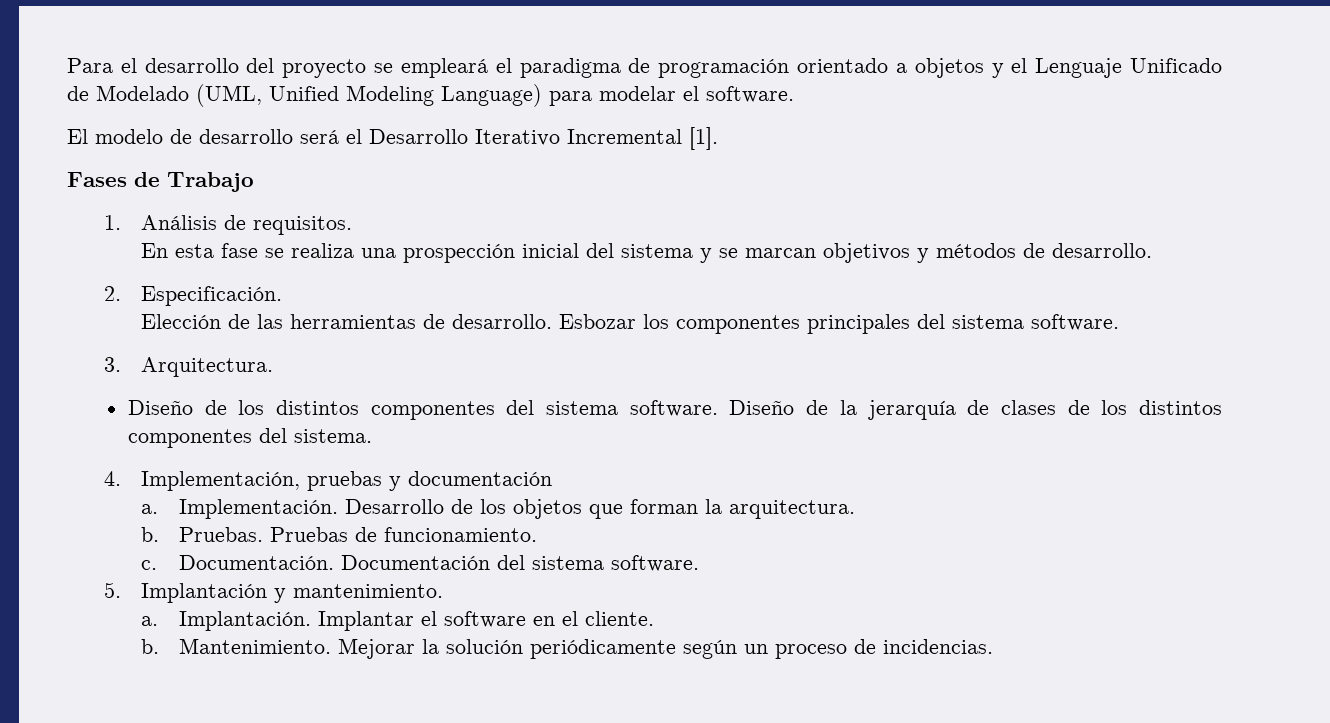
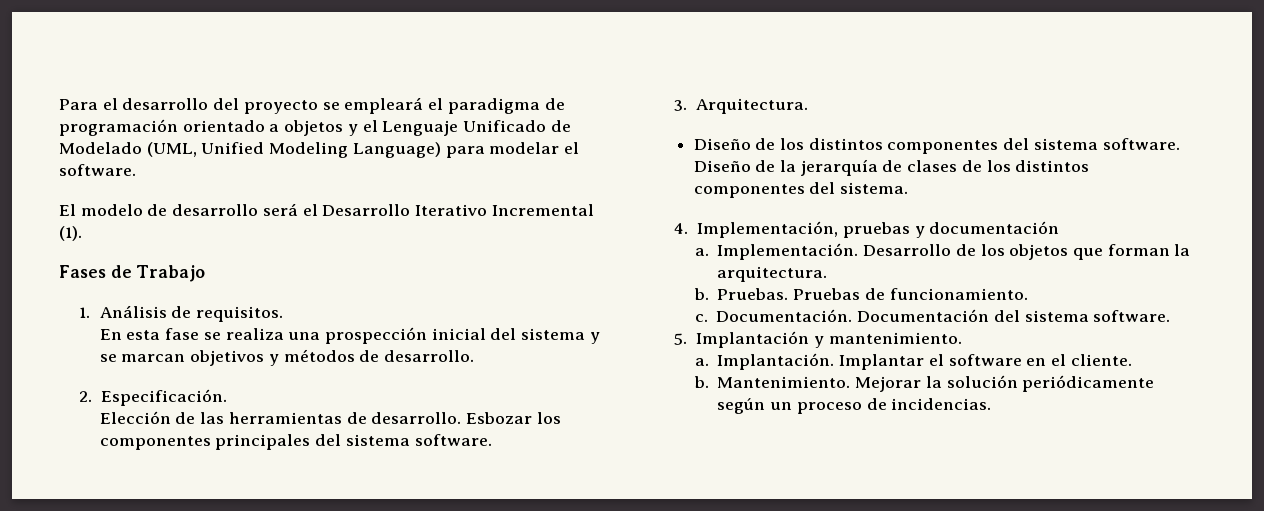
[689,127,718,150] [1]. -> [59,226,82,241] (1).

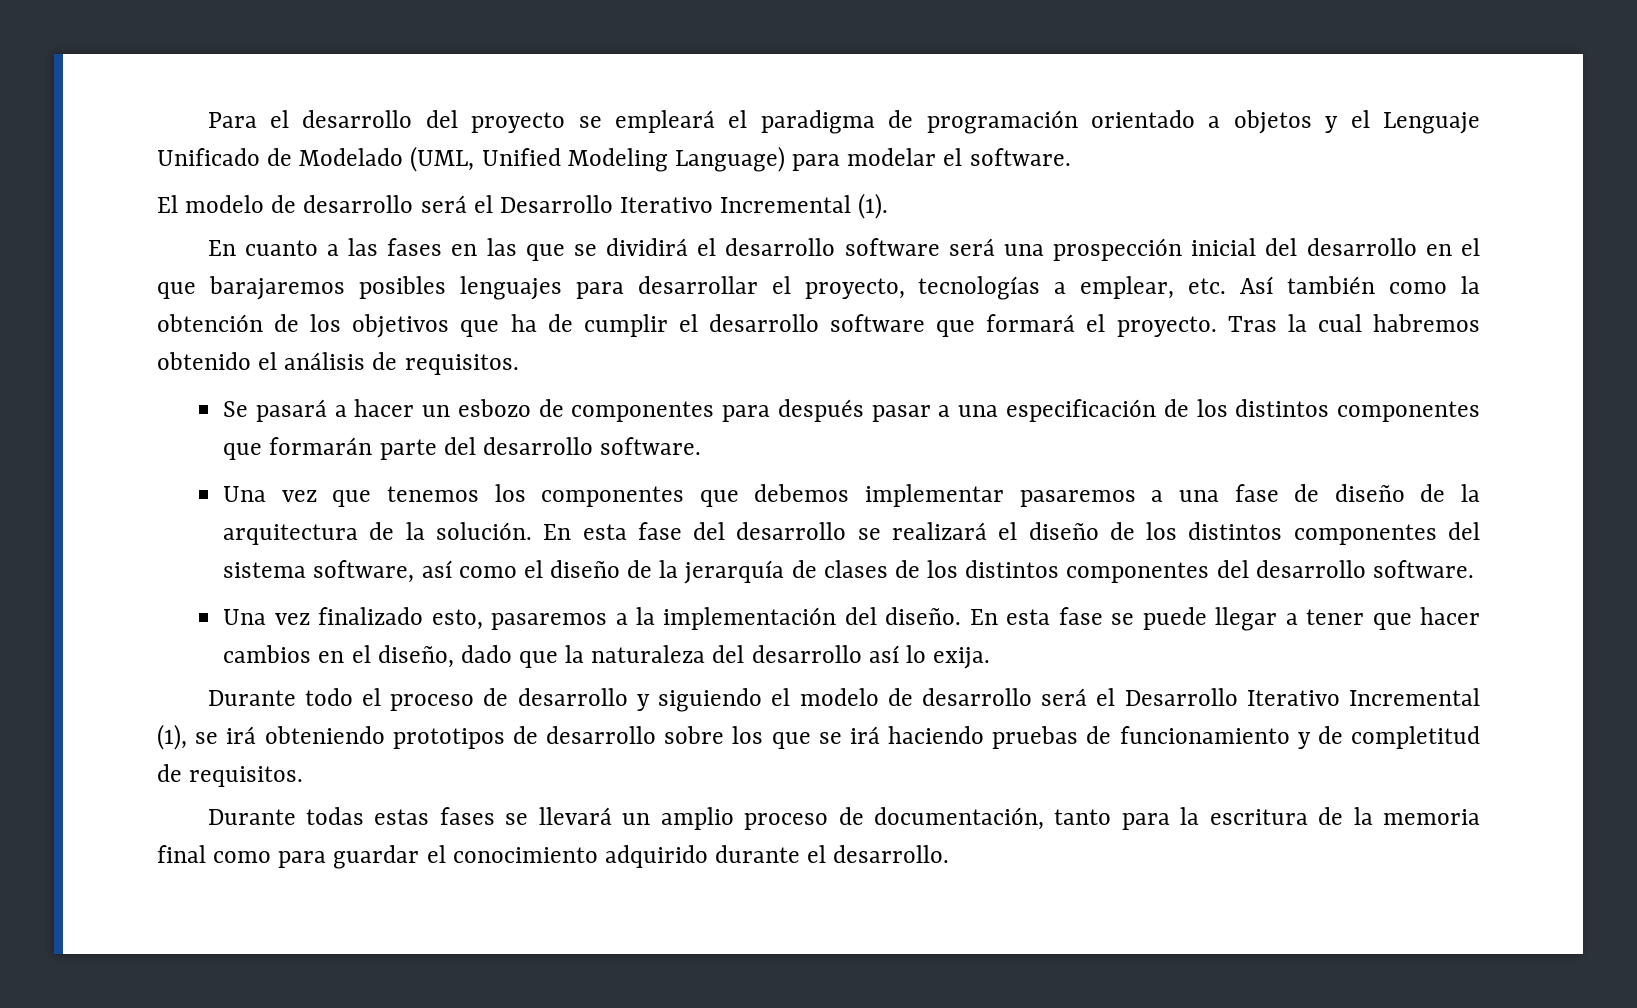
[59,265,206,282] [79,305,284,322] [99,327,600,344] [99,349,474,366] [79,389,228,406] [99,411,561,424] [99,434,492,450] [674,98,809,114] [693,138,751,150] Fases de Trabajo // 1. Análisis de requisitos. // En esta fase se realiza una prospección inicial del sistema y se marcan objetivos y métodos de desarrollo. // 2. Especificación. // Elección de las herramientas de desarrollo. Esbozar los componentes principales del sistema software. // 3. Arquitectura. // Diseño -> [207,238,1481,261] [157,276,1480,300] [157,314,1480,338] [157,352,519,375] [223,399,1480,422] [223,437,701,460] [223,484,1481,507] [223,522,1099,545] En cuanto a las fases en las que se dividirá el desarrollo software será una prospección inicial del desarrollo en el que barajaremos posibles lenguajes para desarrollar el proyecto, tecnologías a emplear, etc. Así también como la obtención de los objetivos que ha de cumplir el desarrollo software que formará el proyecto. Tras la cual habremos obtenido el análisis de requisitos. // Se pasará a hacer un esbozo de componentes para después pasar a una especificación de los distintos componentes que formarán parte del desarrollo software. // Una vez que tenemos los componentes que debemos implementar pasaremos a una fase de diseño de la arquitectura de la solución. En esta fase del desarrollo se realizará el diseño
[1102,138,1180,150] [693,160,751,172] software. Diseño -> [313,560,620,583] software, así como el diseño
[840,182,909,194] [674,221,1060,238] [694,243,1191,260] [717,266,828,282] [693,288,1028,300] [694,309,1171,322] [674,331,962,348] [694,353,1132,370] [693,375,1155,392] [717,398,992,414] sistema. // 4. Implementación, pruebas y documentación // a. Implementación. Desarrollo de los objetos que forman la arquitectura. // b. Pruebas. Pruebas de funcionamiento. // c. Documentación. Documentación del sistema software. // 5. Implantación y mantenimiento. // a. Implantación. Implantar el software en el cliente. // b. Mantenimiento. Mejorar la solución periódicamente según un proceso de incidencias. -> [1255,560,1474,578] [223,607,1480,631] [223,645,991,669] [207,688,1480,712] [157,724,1480,750] [157,764,304,787] [207,807,1480,830] [157,845,950,869] desarrollo software. // Una vez finalizado esto, pasaremos a la implementación del diseño. En esta fase se puede llegar a tener que hacer cambios en el diseño, dado que la naturaleza del desarrollo así lo exija. // Durante todo el proceso de desarrollo y siguiendo el modelo de desarrollo será el Desarrollo Iterativo Incremental (1), se irá obteniendo prototipos de desarrollo sobre los que se irá haciendo pruebas de funcionamiento y de completitud de requisitos. // Durante todas estas fases se llevará un amplio proceso de documentación, tanto para la escritura de la memoria final como para guardar el conocimiento adquirido durante el desarrollo.

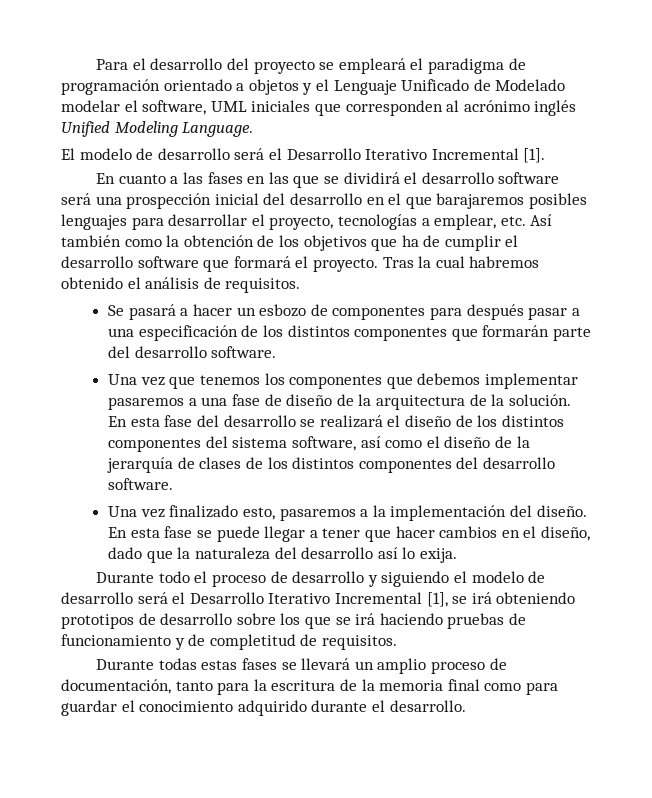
[410,146,1071,172] (UML, Unified Modeling Language) para modelar el software. -> [61,100,577,116] [61,121,254,137] modelar el software, UML iniciales que corresponden al acrónimo inglés Unified Modeling Language.
[858,193,889,219] (1). -> [523,148,546,163] [1].
[157,724,187,750] (1), -> [426,592,448,607] [1],

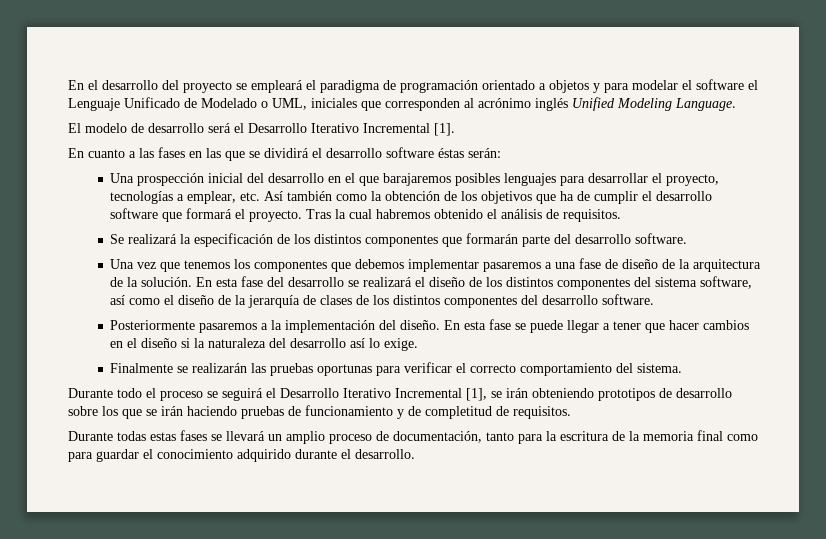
[96,59,129,70] Para -> [68,80,84,90] En
(313, 89) none -> [604,79,744,93] para modelar el software
[61,100,247,115] modelar el software, UML -> [261,98,307,110] o UML,
[61,193,122,205] será una -> [438,148,501,158] [110,173,135,183] éstas serán: // Una
[128,304,580,320] [108,328,135,337] pasará a hacer un esbozo de componentes para después pasar a una -> [128,234,192,244] realizará la
[108,505,275,520] Una vez finalizado esto, -> [110,320,196,330] Posteriormente
[540,526,590,541] [108,547,173,563] diseño, dado que -> [141,338,191,348] diseño si
[419,548,457,563] [96,571,546,587] [61,592,168,604] exija. // Durante todo el proceso de desarrollo y siguiendo el modelo de desarrollo será -> [384,338,419,351] [110,362,683,376] [68,388,263,401] exige. // Finalmente se realizarán las pruebas oportunas para verificar el correcto comportamiento del sistema. // Durante todo el proceso se seguirá
[471,592,492,604] irá -> [506,388,528,398] irán
[355,613,376,625] irá -> [161,406,183,416] irán

